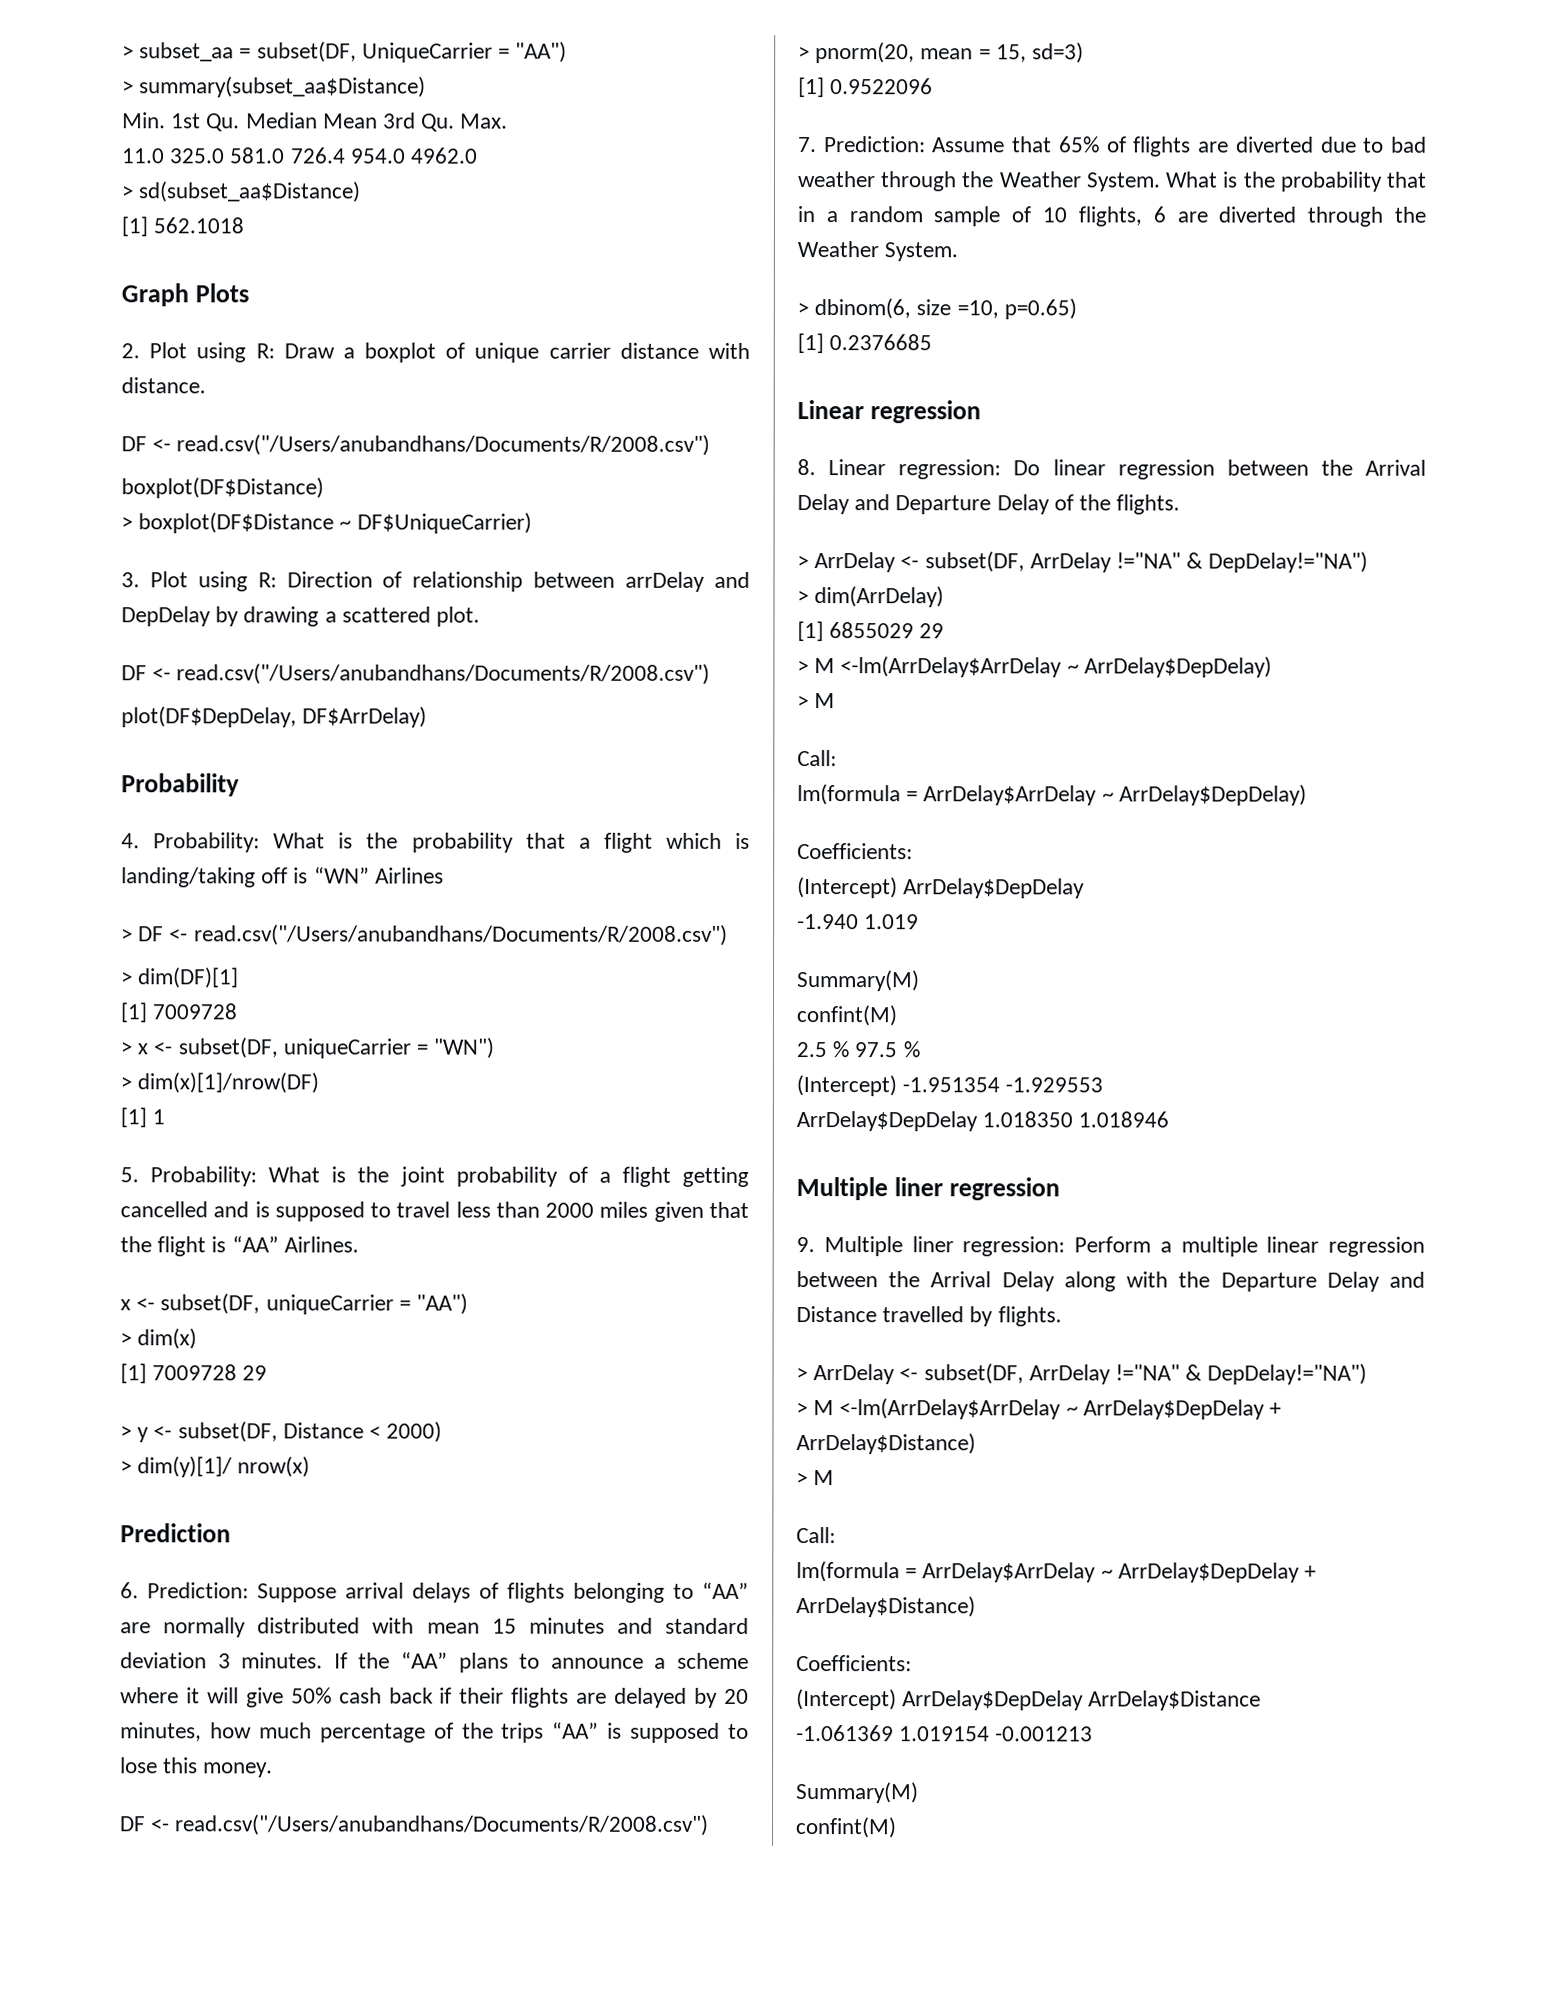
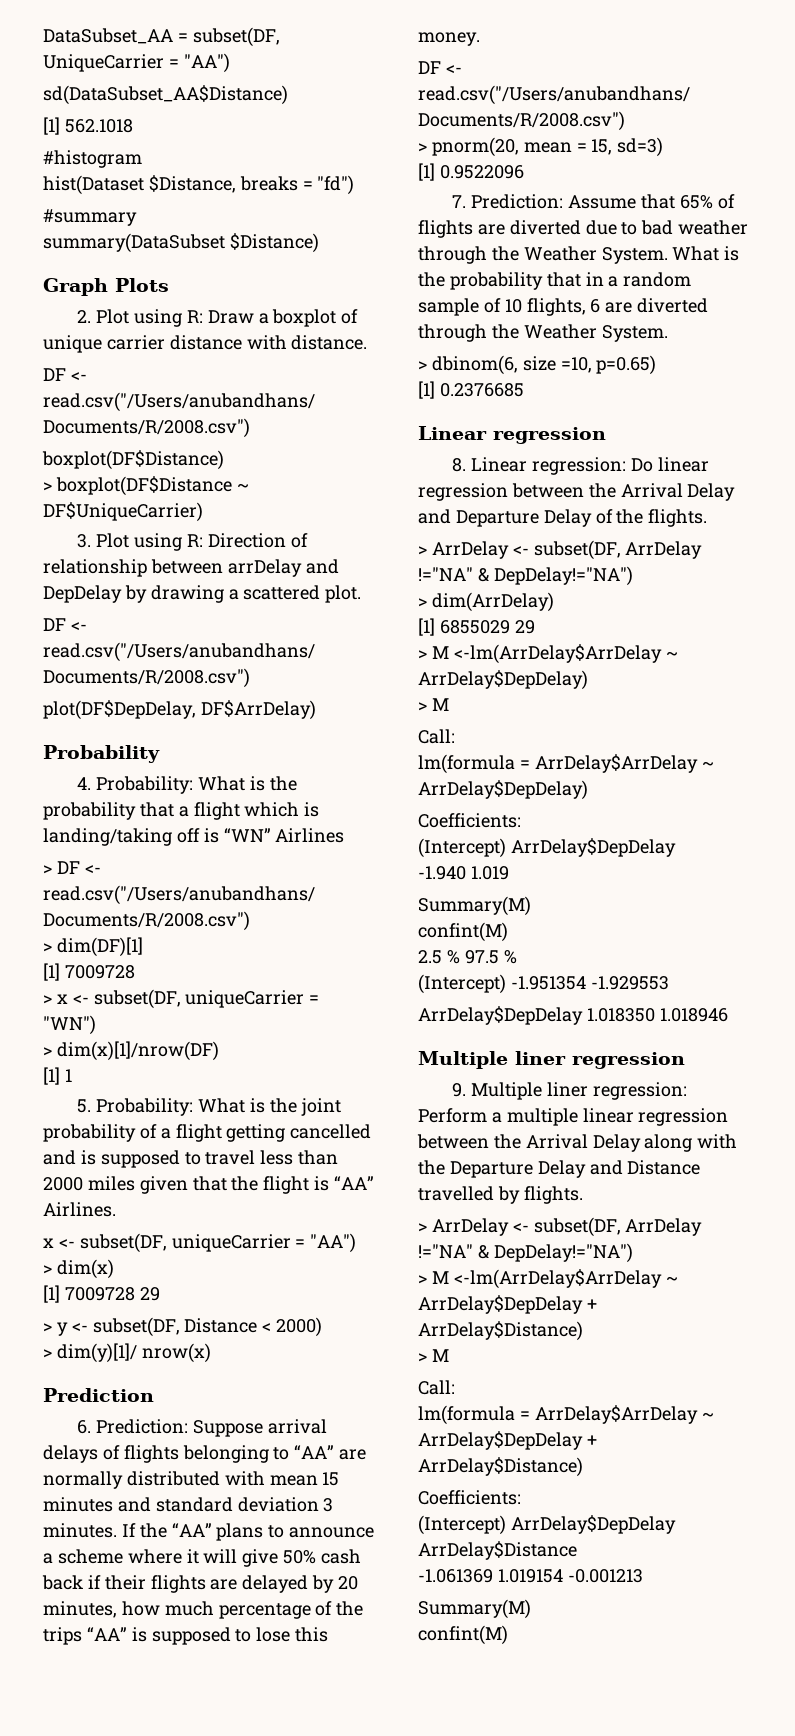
[122,42,235,62] > subset_aa -> [43,28,173,44] DataSubset_AA
[122,76,427,98] [122,112,509,132] [122,147,479,164] [121,181,361,203] [121,216,245,237] > summary(subset_aa$Distance) // Min. 1st Qu. Median Mean 3rd Qu. Max. // 11.0 325.0 581.0 726.4 954.0 4962.0 // > sd(subset_aa$Distance) // [1] 562.1018 -> [43,85,288,105] [43,117,133,135] [43,150,142,168] [43,175,355,195] [43,209,137,226] [43,233,319,253] sd(DataSubset_AA$Distance) // [1] 562.1018 // #histogram // hist(Dataset $Distance, breaks = "fd") // #summary // summary(DataSubset $Distance)

